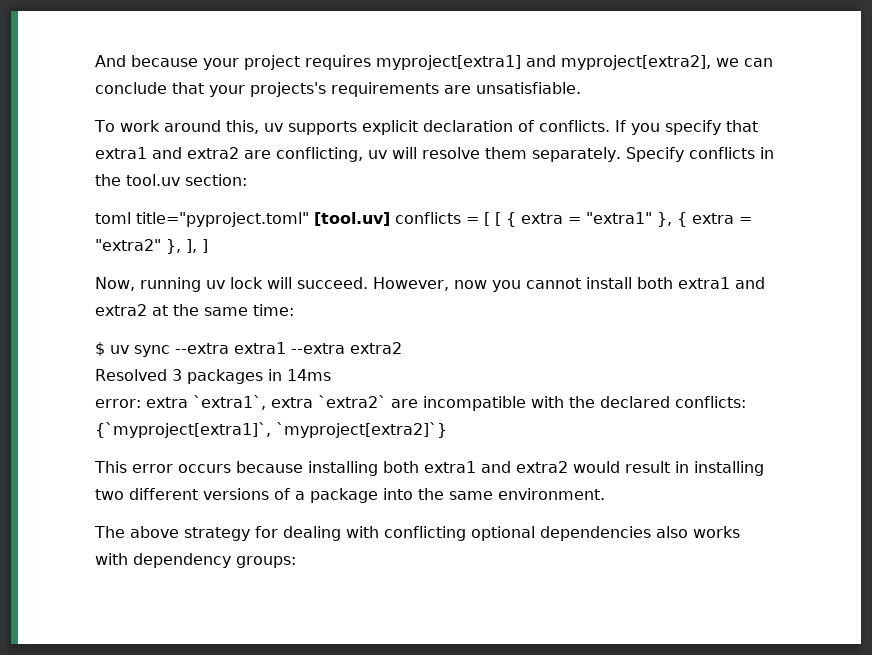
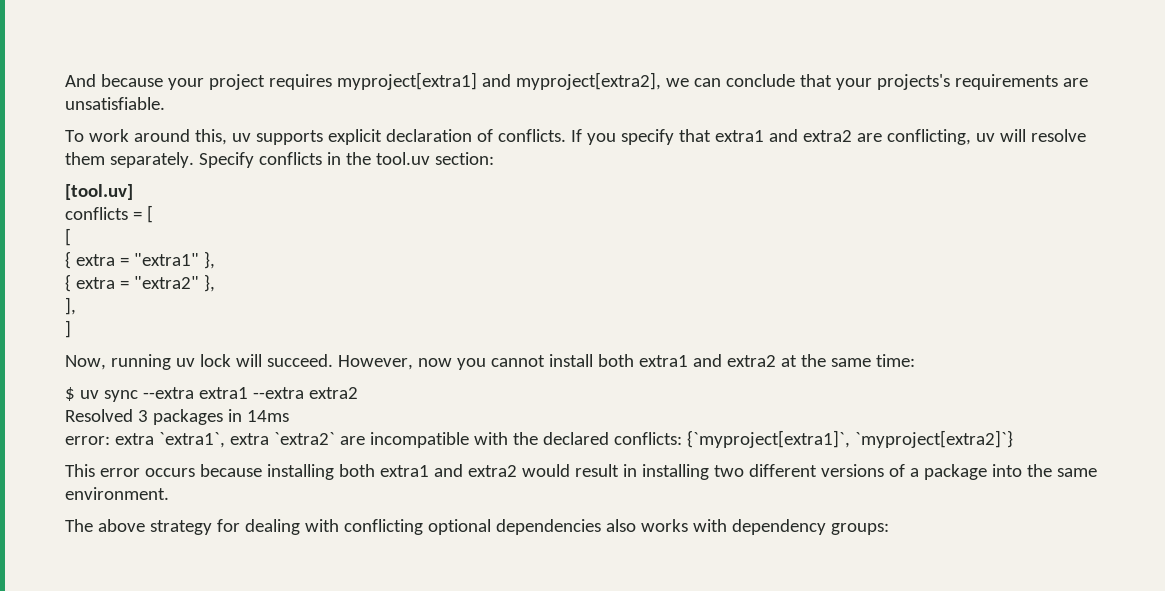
[95,212,309,227] toml title="pyproject.toml" -> (494, 158) none
(390, 219) none -> (133, 192) //
[495,212,501,226] [ -> [65,228,71,246] // [ //
(672, 219) none -> (215, 260) //
(181, 246) none -> (215, 283) //
(197, 246) none -> (76, 306) //

